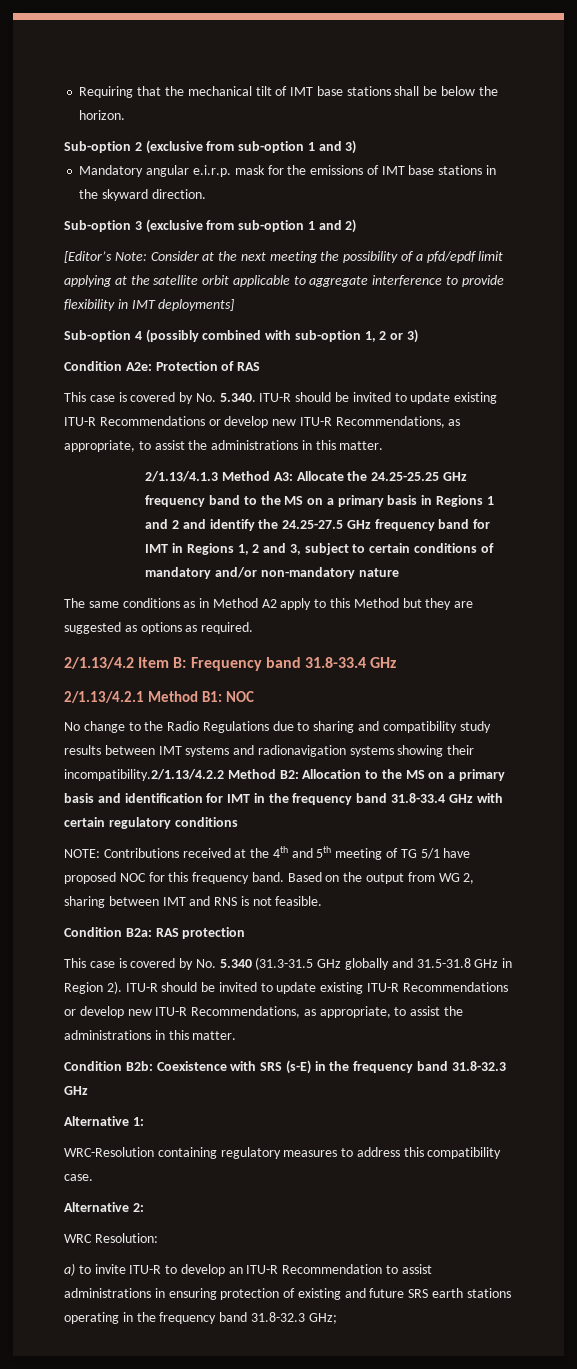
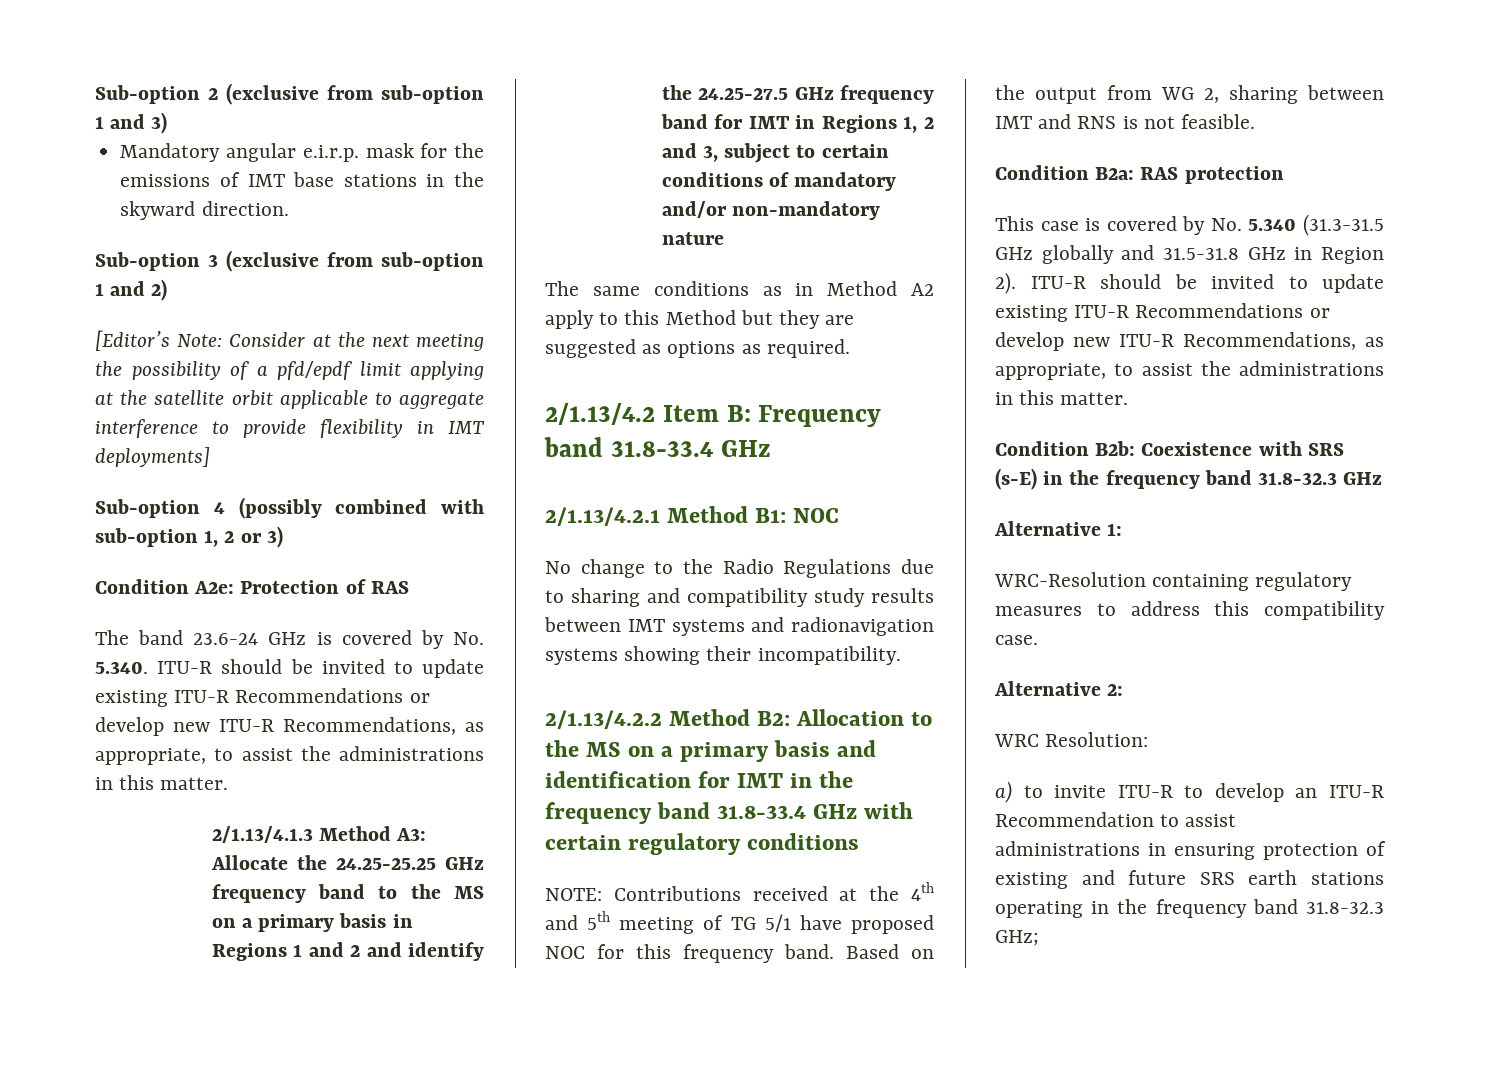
[79,86,498,98] [79,110,126,120] Requiring that the mechanical tilt of IMT base stations shall be below the horizon. // -> (95, 94) none
[64,392,115,402] This case -> [95,630,307,645] The band 23.6-24 GHz
[64,769,224,781] incompatibility.2/1.13/4.2.2 -> [757,646,901,665] [545,710,662,729] incompatibility. // 2/1.13/4.2.2

